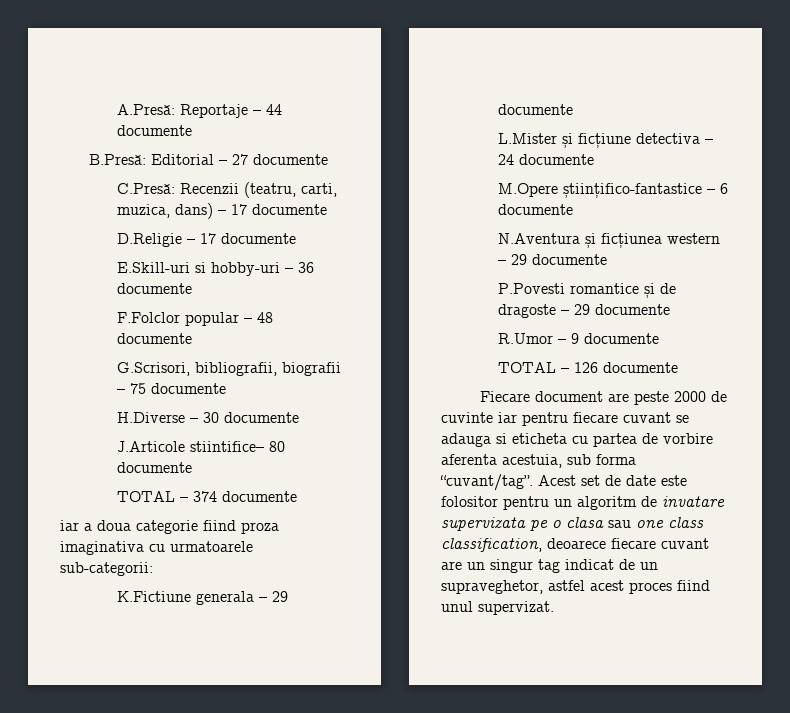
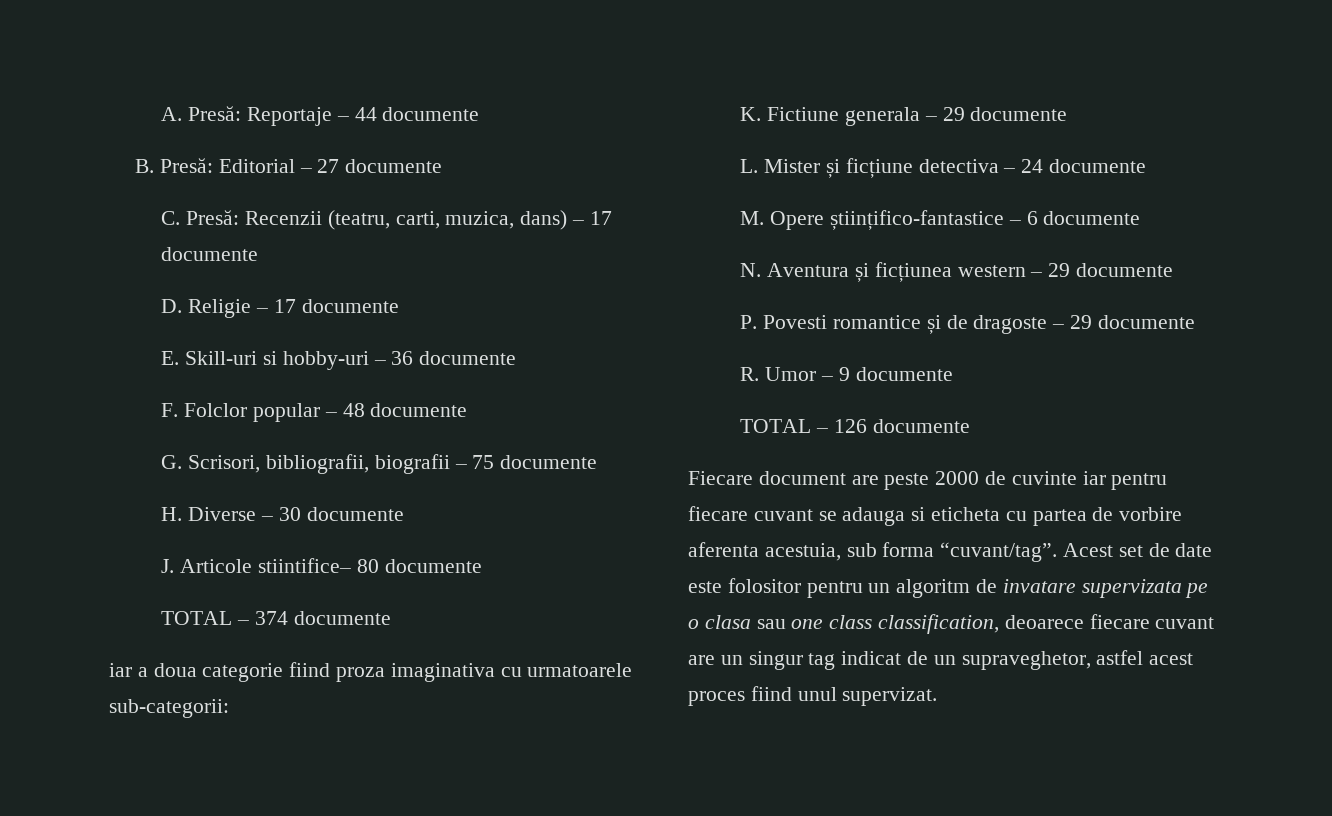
[117,104,176,115] A.Presă: -> [161,106,242,121] A. Presă:
[88,154,146,165] B.Presă: -> [135,158,213,173] B. Presă:
[117,183,176,194] C.Presă: -> [161,210,240,225] C. Presă:
[117,233,297,247] [117,262,191,273] D.Religie – 17 documente // E.Skill-uri -> [161,299,399,318] [161,351,258,365] D. Religie – 17 documente // E. Skill-uri
[117,312,181,323] F.Folclor -> [161,403,248,417] F. Folclor
[117,362,191,376] G.Scrisori, -> [161,455,261,473] G. Scrisori,
[117,412,186,423] H.Diverse -> [161,507,257,521] H. Diverse
[117,441,186,452] J.Articole -> [161,559,253,573] J. Articole
[117,591,192,602] K.Fictiune -> [740,107,840,121] K. Fictiune
[498,133,558,144] L.Mister -> [740,159,821,173] L. Mister
[498,183,559,197] M.Opere -> [740,211,825,230] M. Opere
[498,233,581,244] N.Aventura -> [740,263,850,277] N. Aventura
[498,283,566,294] P.Povesti -> [740,315,828,329] P. Povesti
[498,333,554,344] R.Umor -> [740,367,817,381] R. Umor

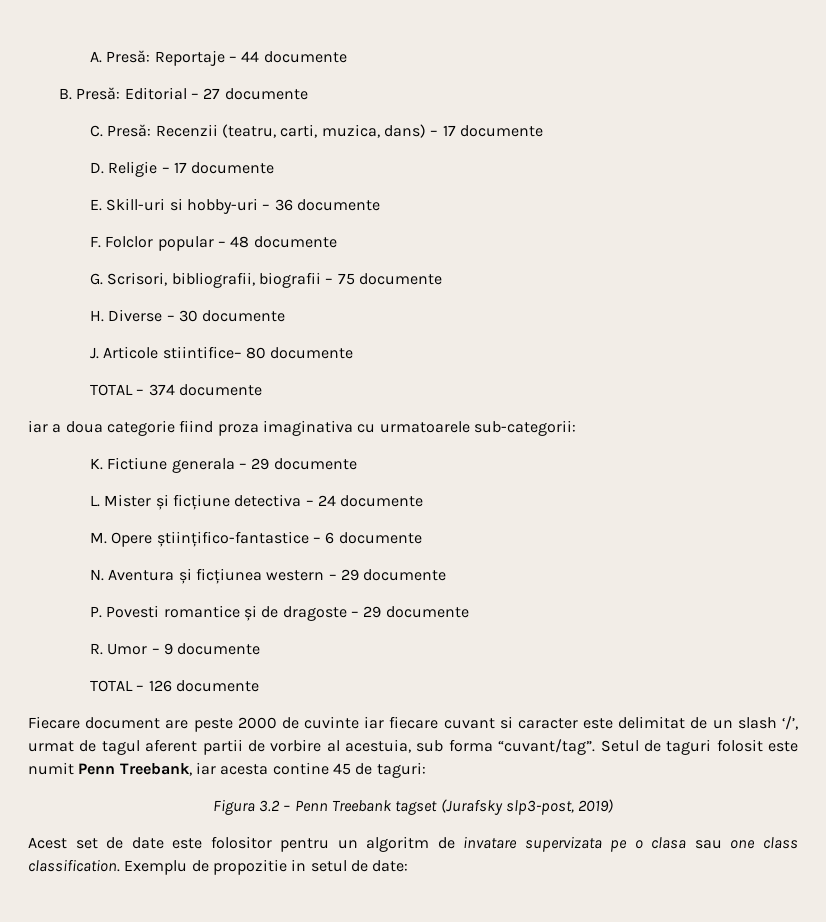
[1111,473,1168,490] [688,506,1087,526] pentru fiecare cuvant se adauga si eticheta cu partea -> [389,716,798,730] [28,739,243,755] fiecare cuvant si caracter este delimitat de un slash ‘/’, urmat de tagul aferent partii
[688,542,759,557] aferenta -> [326,740,340,752] al
(1058, 552) none -> [600,739,798,755] [28,762,426,778] [212,799,614,815] Setul de taguri folosit este numit Penn Treebank, iar acesta contine 45 de taguri: // Figura 3.2 – Penn Treebank tagset (Jurafsky slp3-post, 2019) //
[878,614,1215,634] [688,650,1194,670] [688,686,938,706] classification, deoarece fiecare cuvant are un singur tag indicat de un supraveghetor, astfel acest proces fiind unul supervizat. -> [28,859,409,875] classification. Exemplu de propozitie in setul de date:

